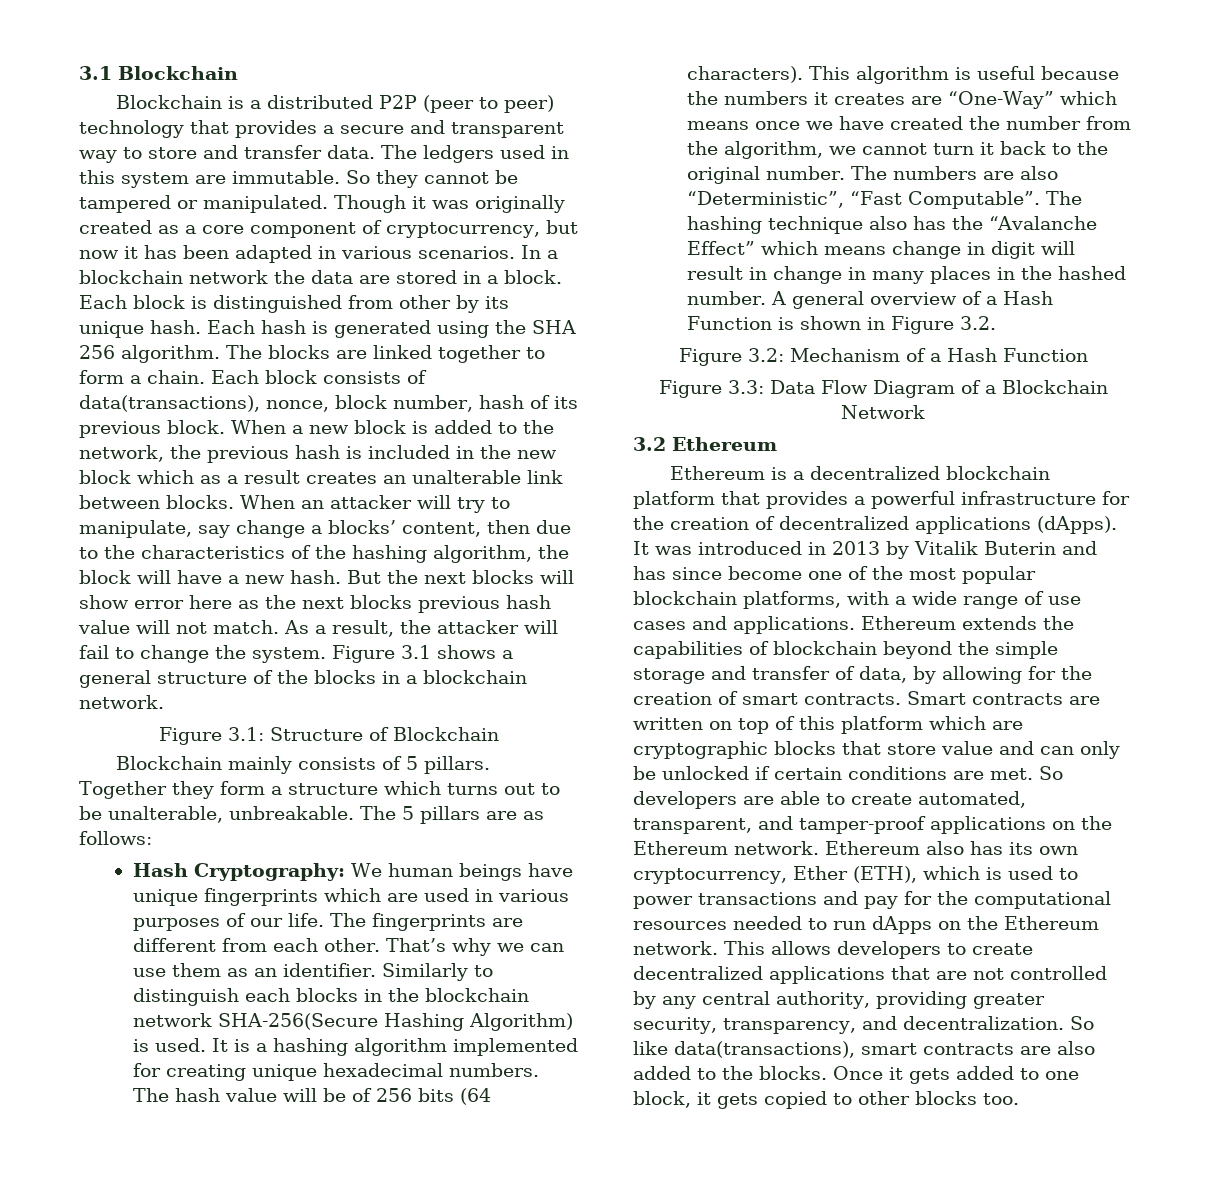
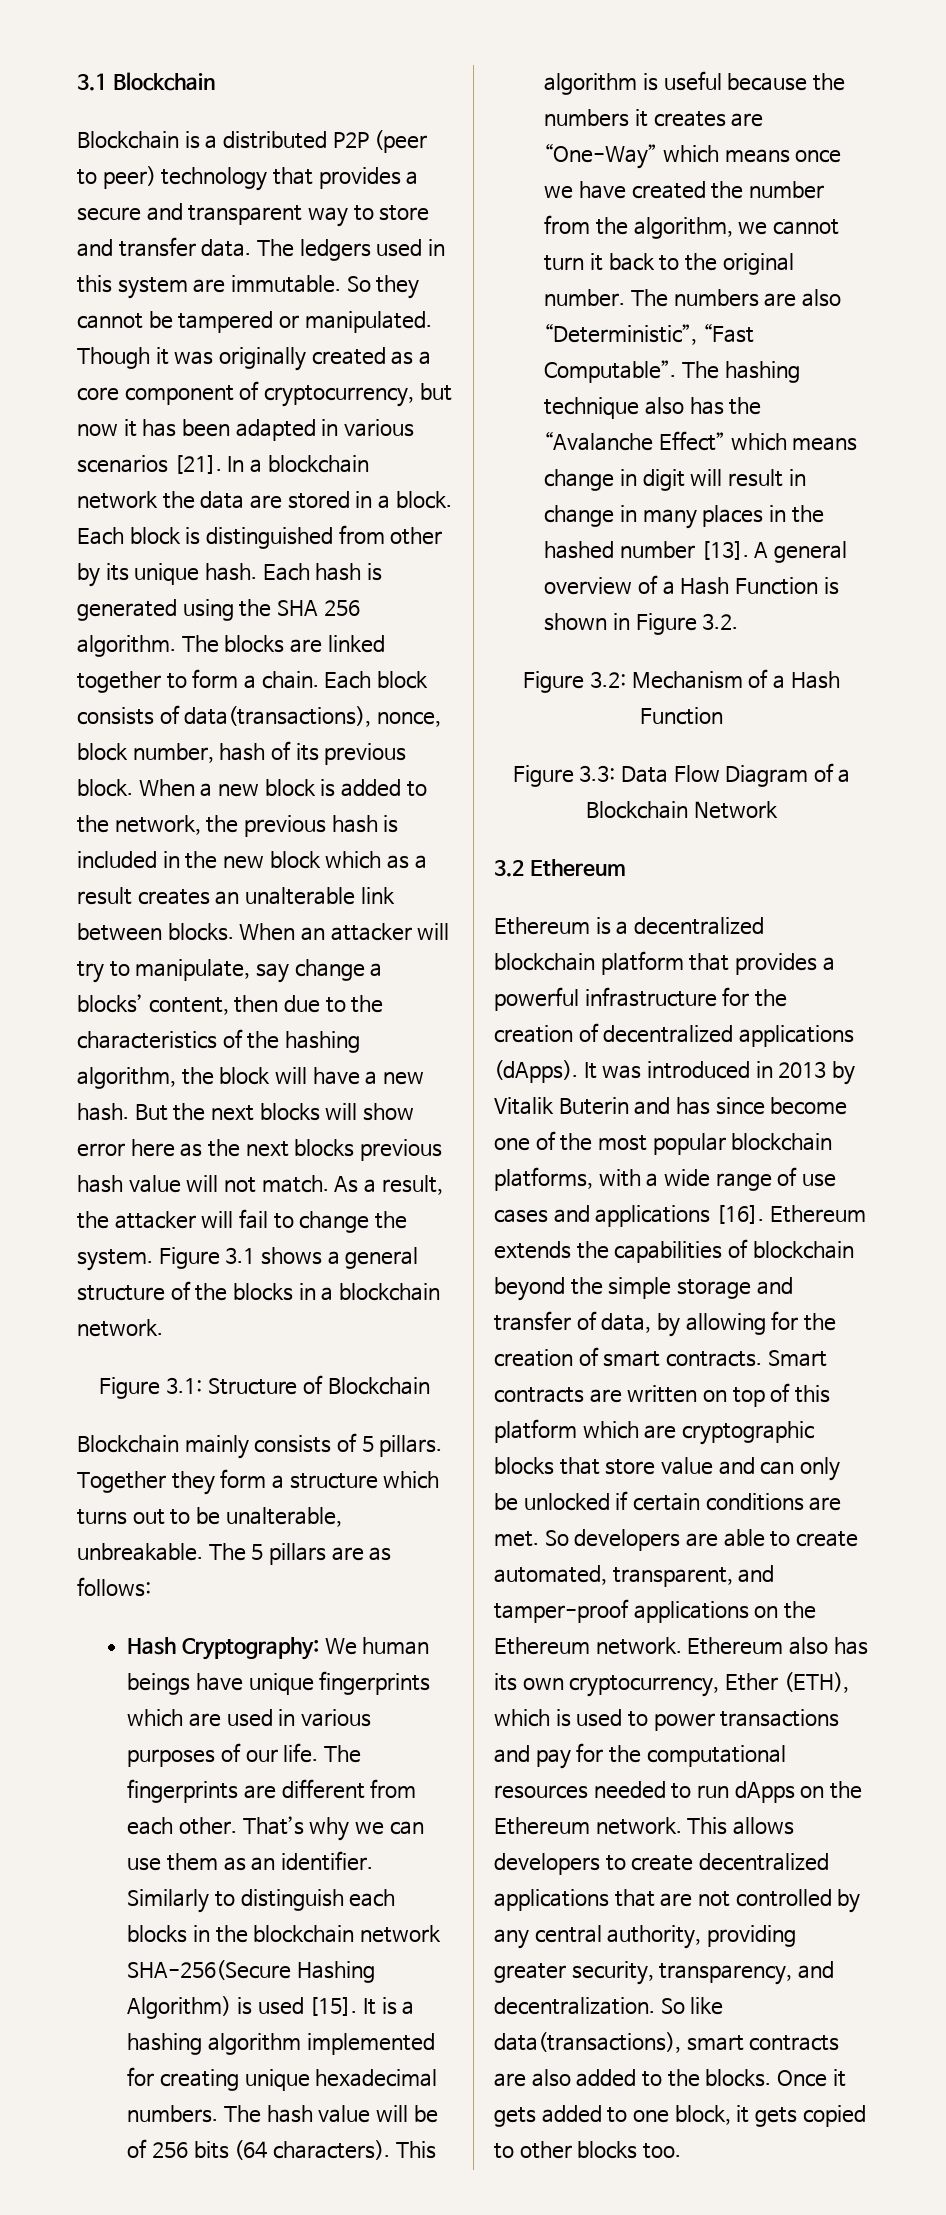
[418,246,515,259] scenarios. -> [77,455,222,474] scenarios [21].
[154,1038,206,1052] used. -> [257,1997,358,2016] used [15].
[686,291,767,305] number. -> [619,541,749,560] number [13].
[733,616,855,634] applications. -> [595,1205,764,1227] applications [16].

